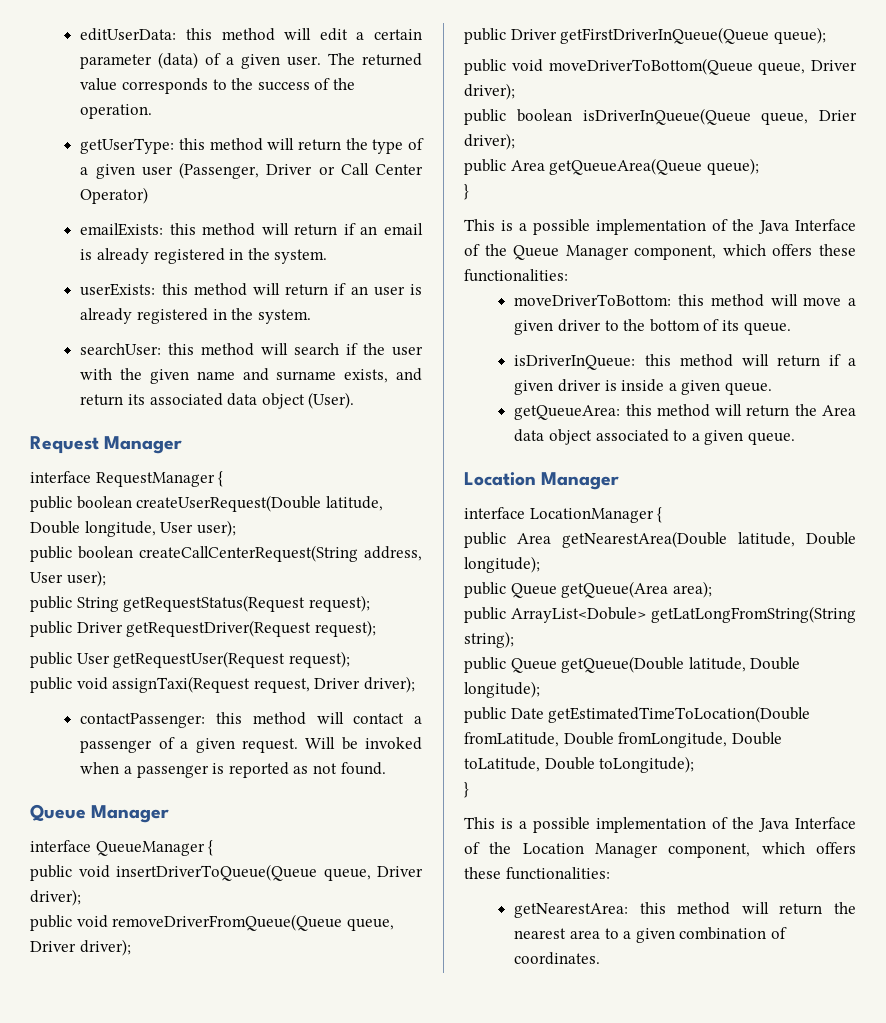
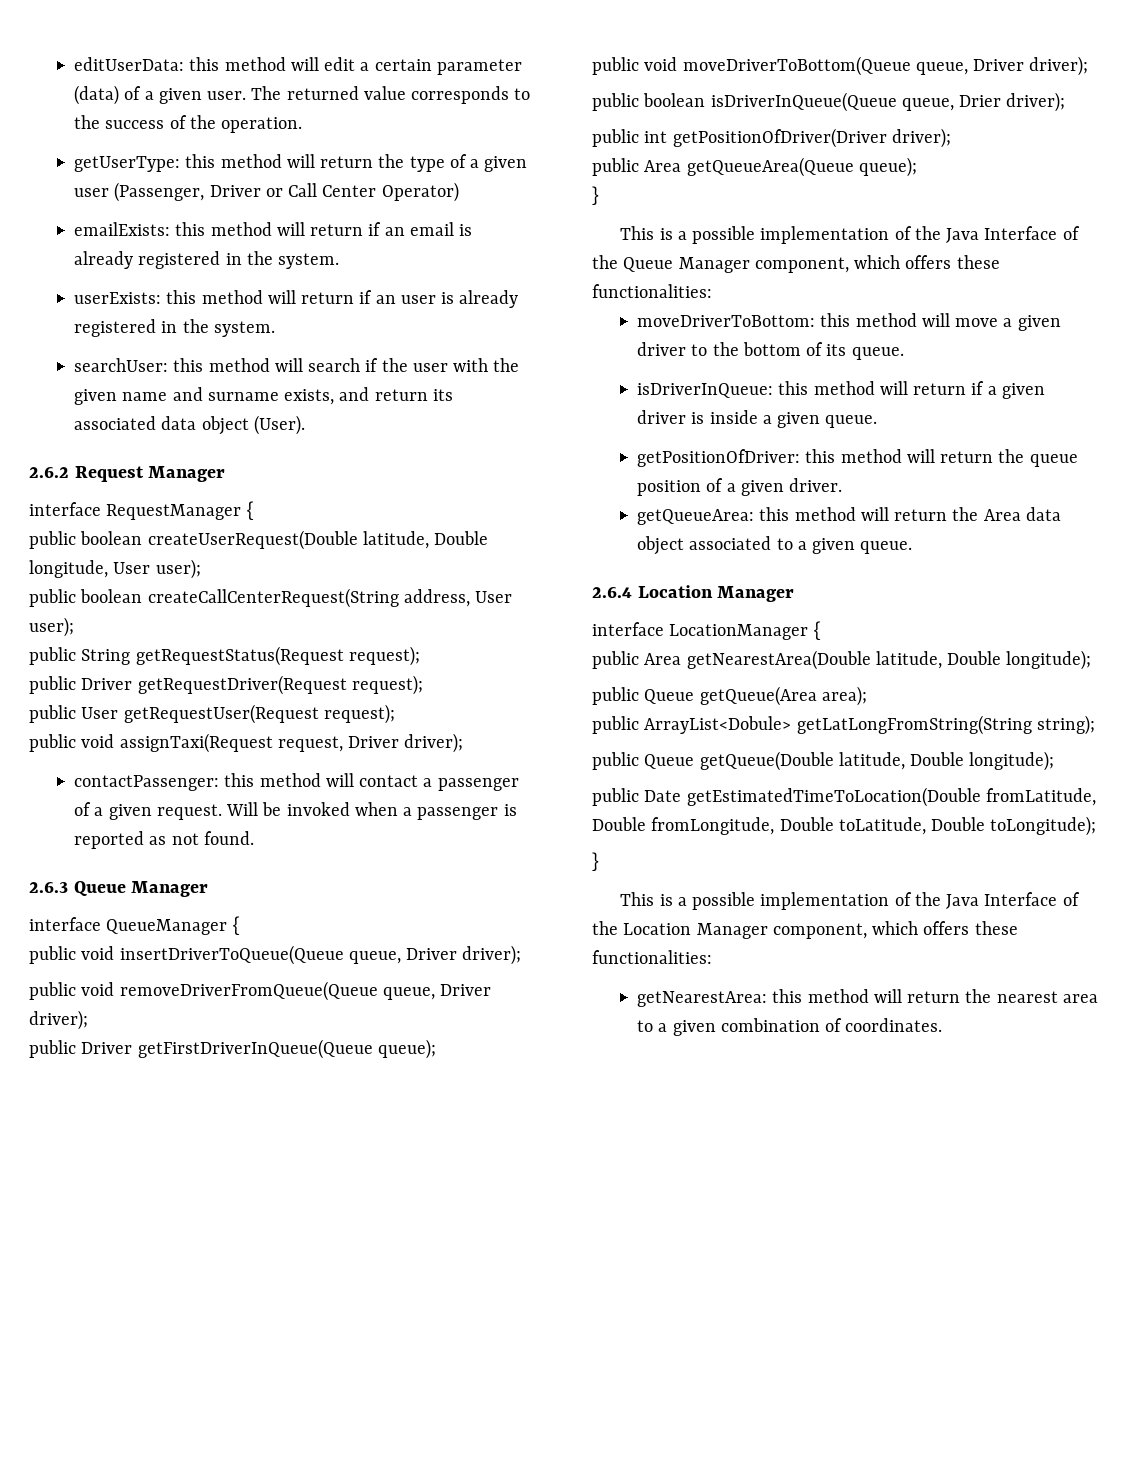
(355, 400) none -> [29,467,69,478] 2.6.2
(386, 768) none -> [29,882,68,893] 2.6.3
(515, 141) none -> [592,128,951,148] // public int getPositionOfDriver(Driver driver);
(772, 388) none -> [637,449,1078,467] [637,478,843,496] // getPositionOfDriver: this method will return the queue position of a given driver.
(795, 438) none -> [592,587,632,598] 2.6.4

